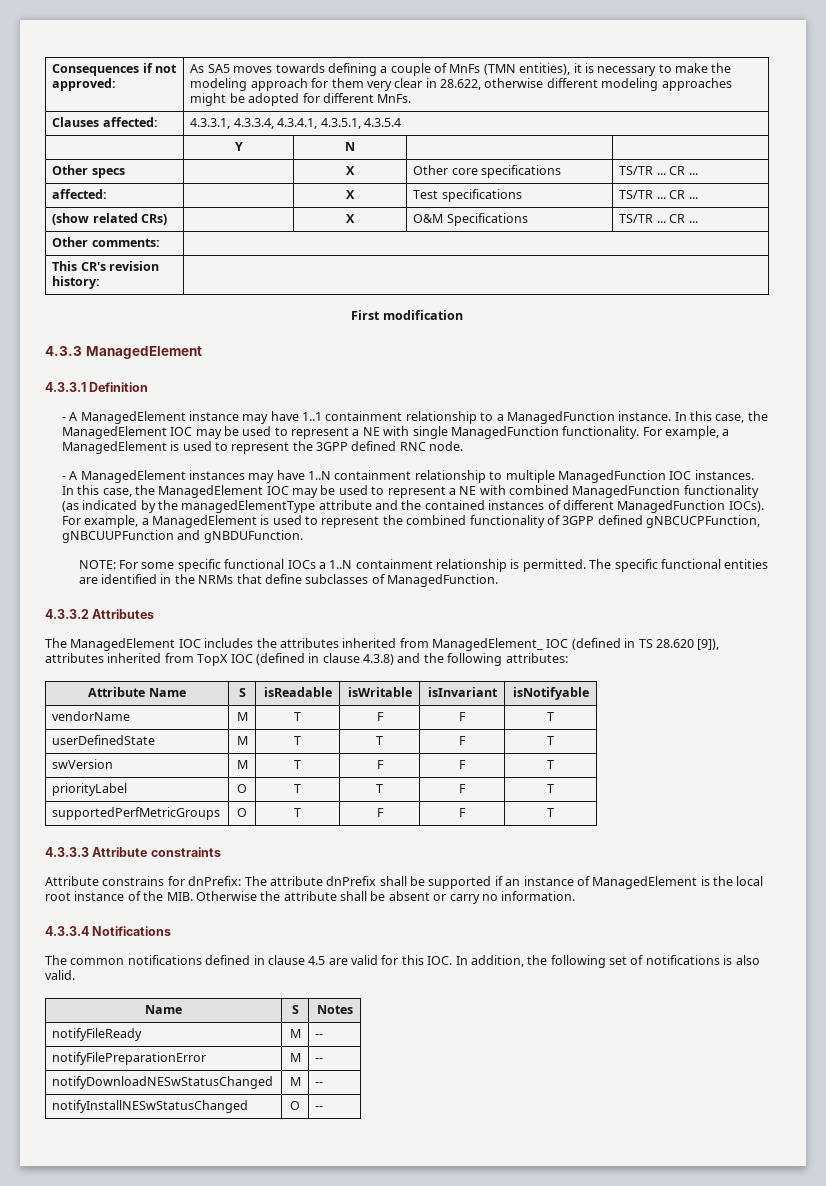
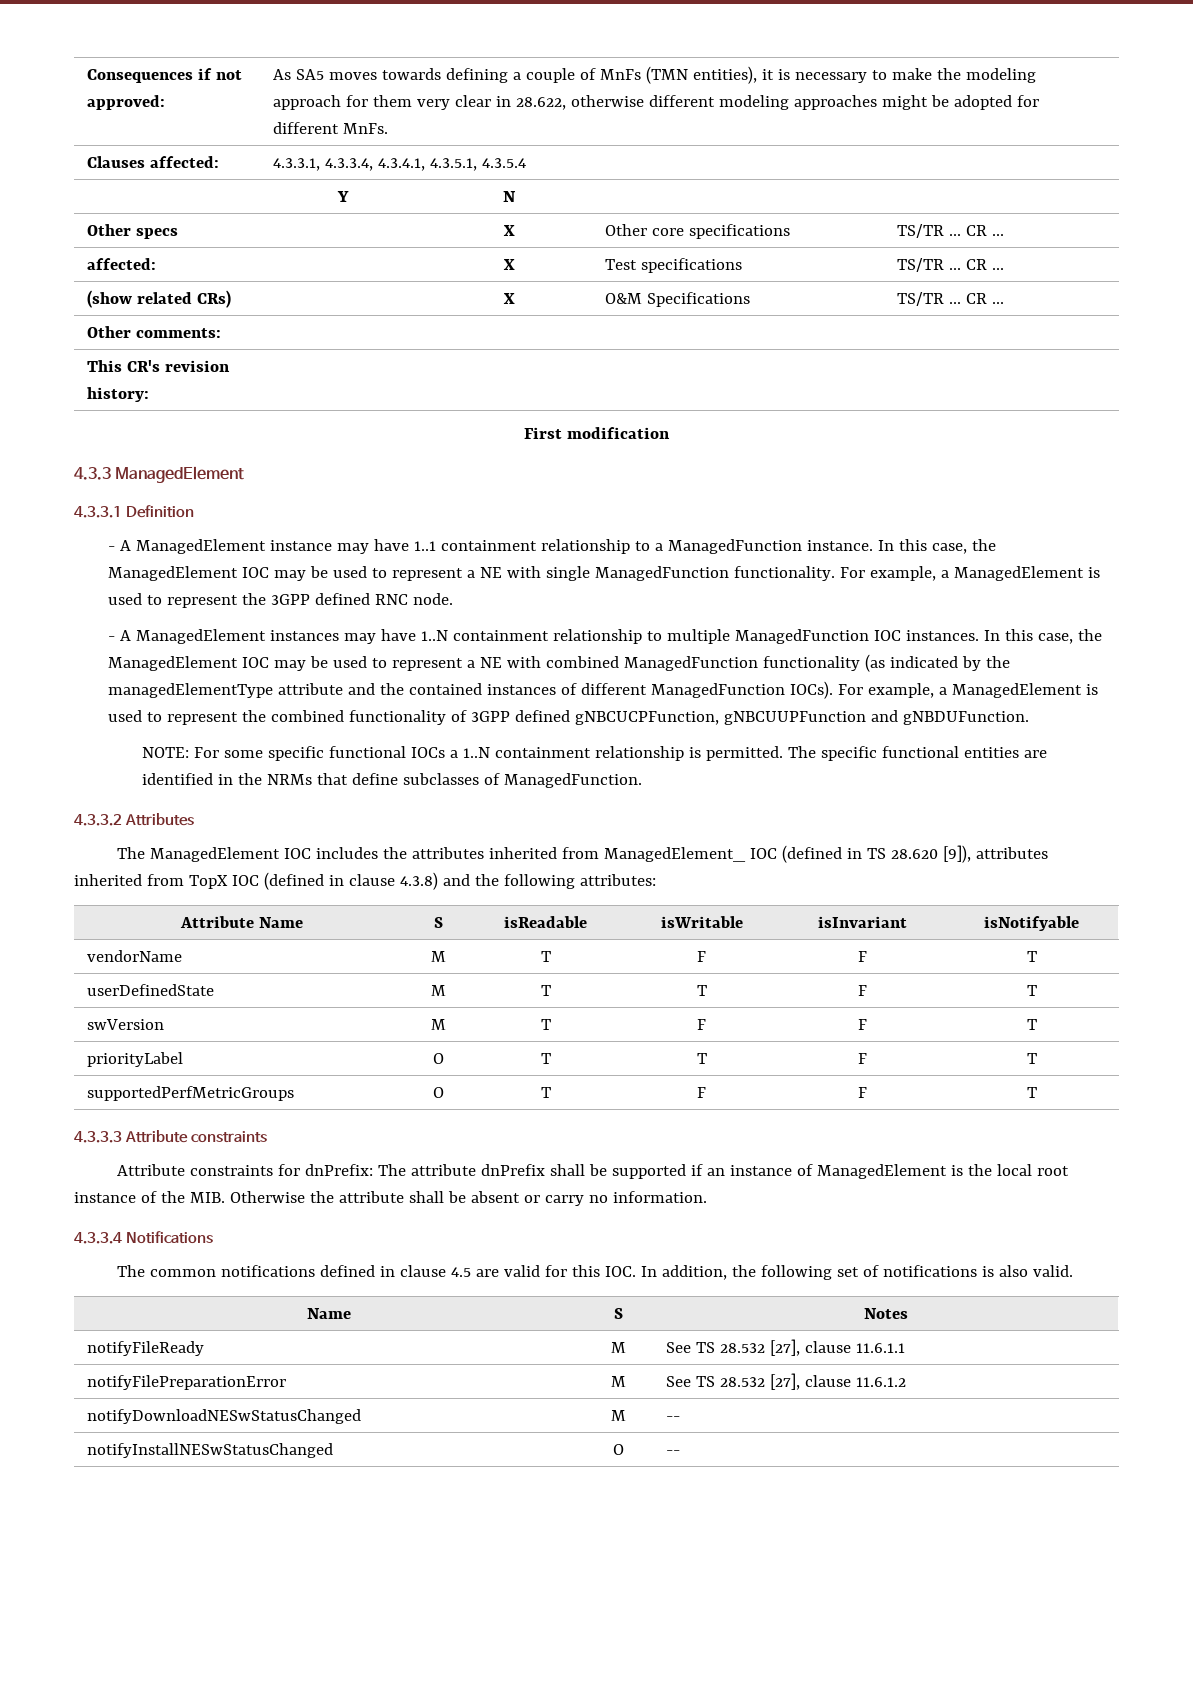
[102,876,165,886] constrains -> [190,1165,274,1176] constraints
[315,1034,324,1038] [52,1052,207,1065] [289,1053,301,1062] [315,1058,324,1062] -- // notifyFilePreparationError | M | -- -> [665,1339,905,1356] [86,1375,286,1390] [611,1376,626,1387] [665,1373,906,1390] See TS 28.532 [27], clause 11.6.1.1 // notifyFilePreparationError | M | See TS 28.532 [27], clause 11.6.1.2

